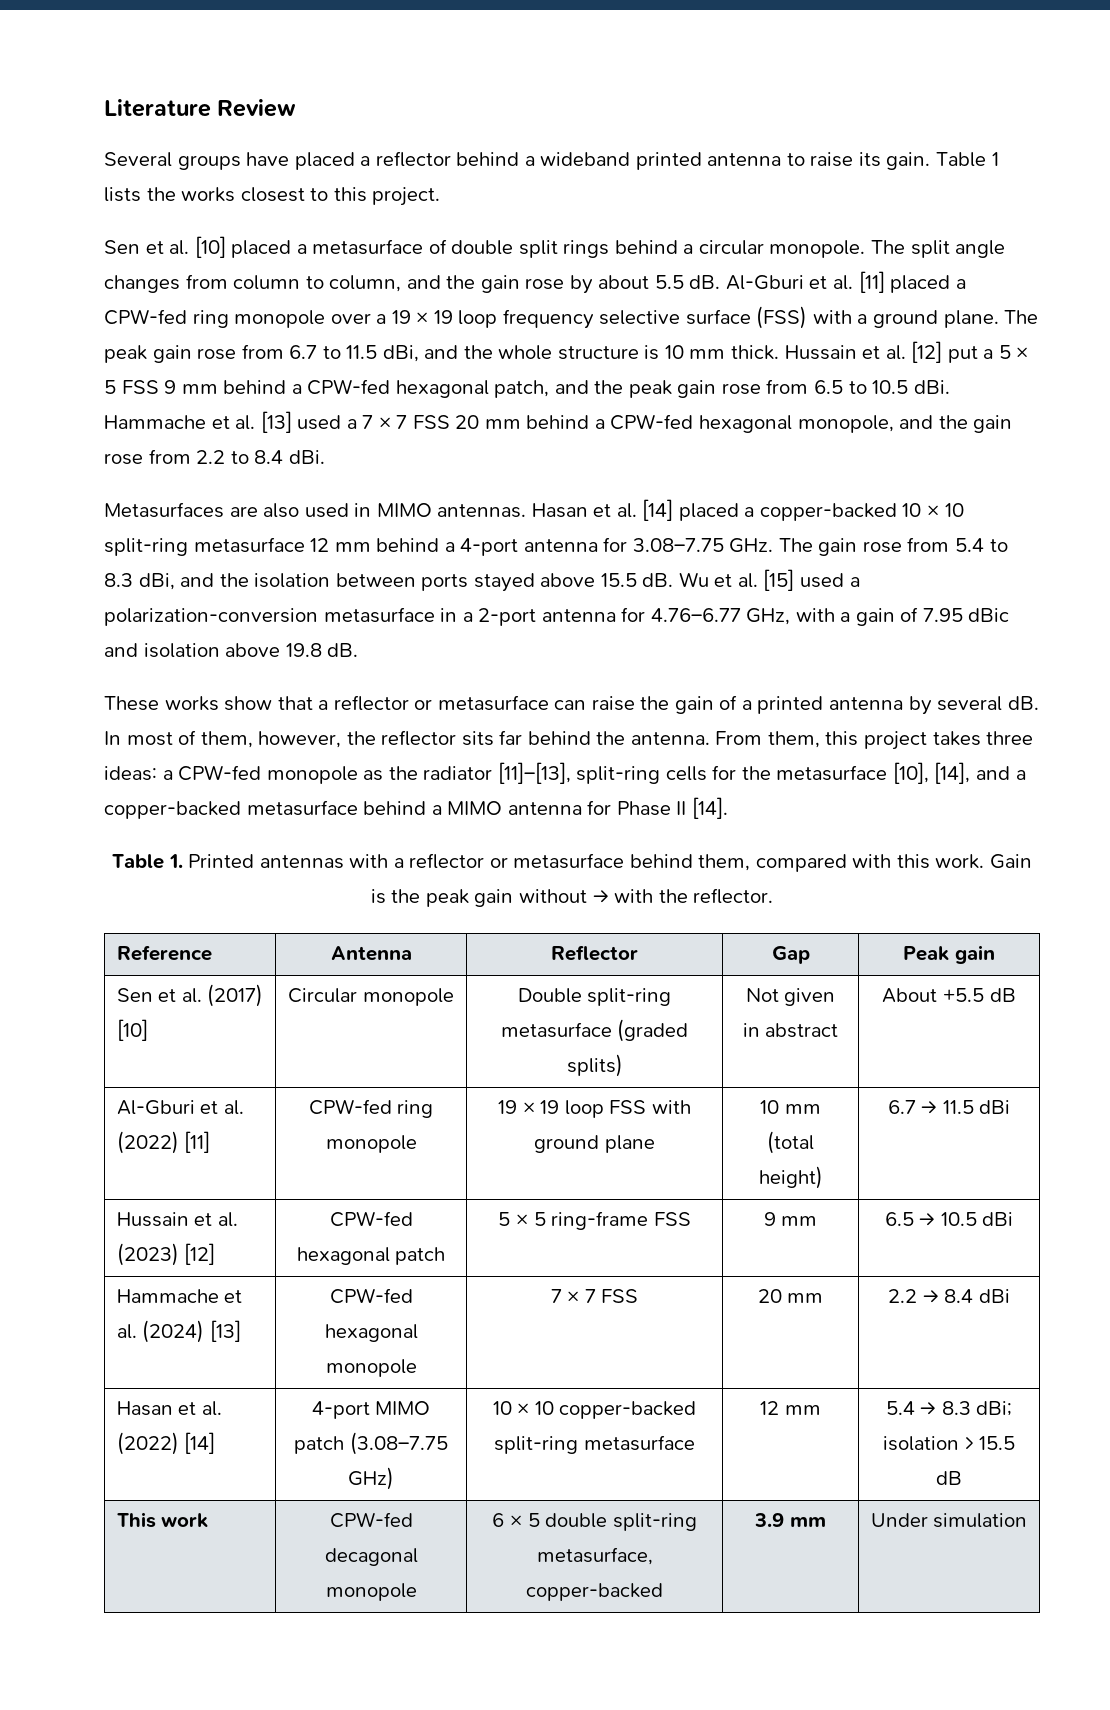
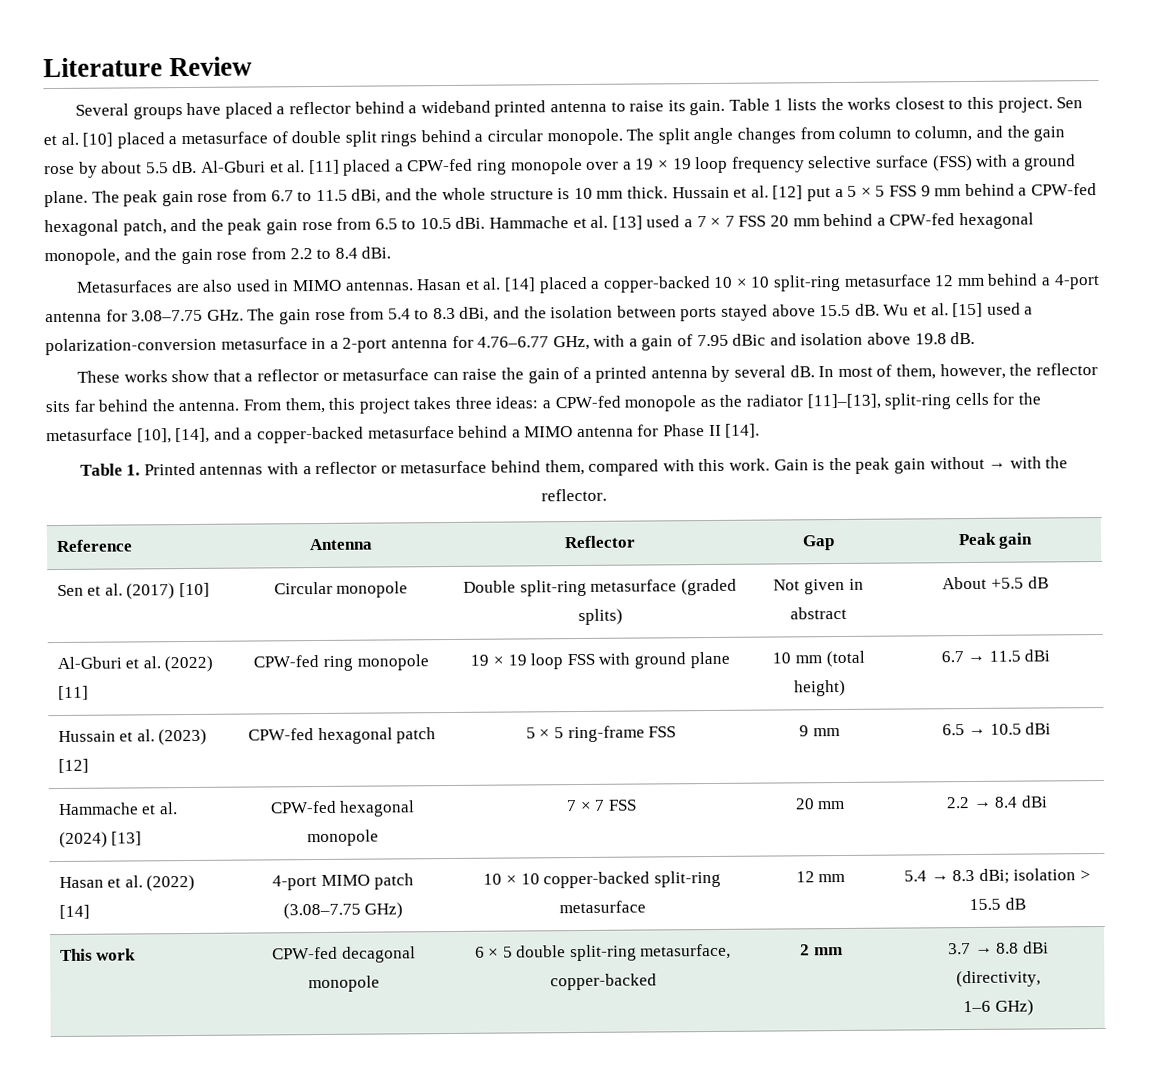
(441, 196) // -> (1053, 105) none
[754,1513,826,1527] [870,1513,1028,1528] 3.9 mm | Under simulation -> [800,944,843,956] [948,941,1049,955] [956,970,1041,988] [963,999,1034,1016] 2 mm | 3.7 → 8.8 dBi // (directivity, // 1–6 GHz)

